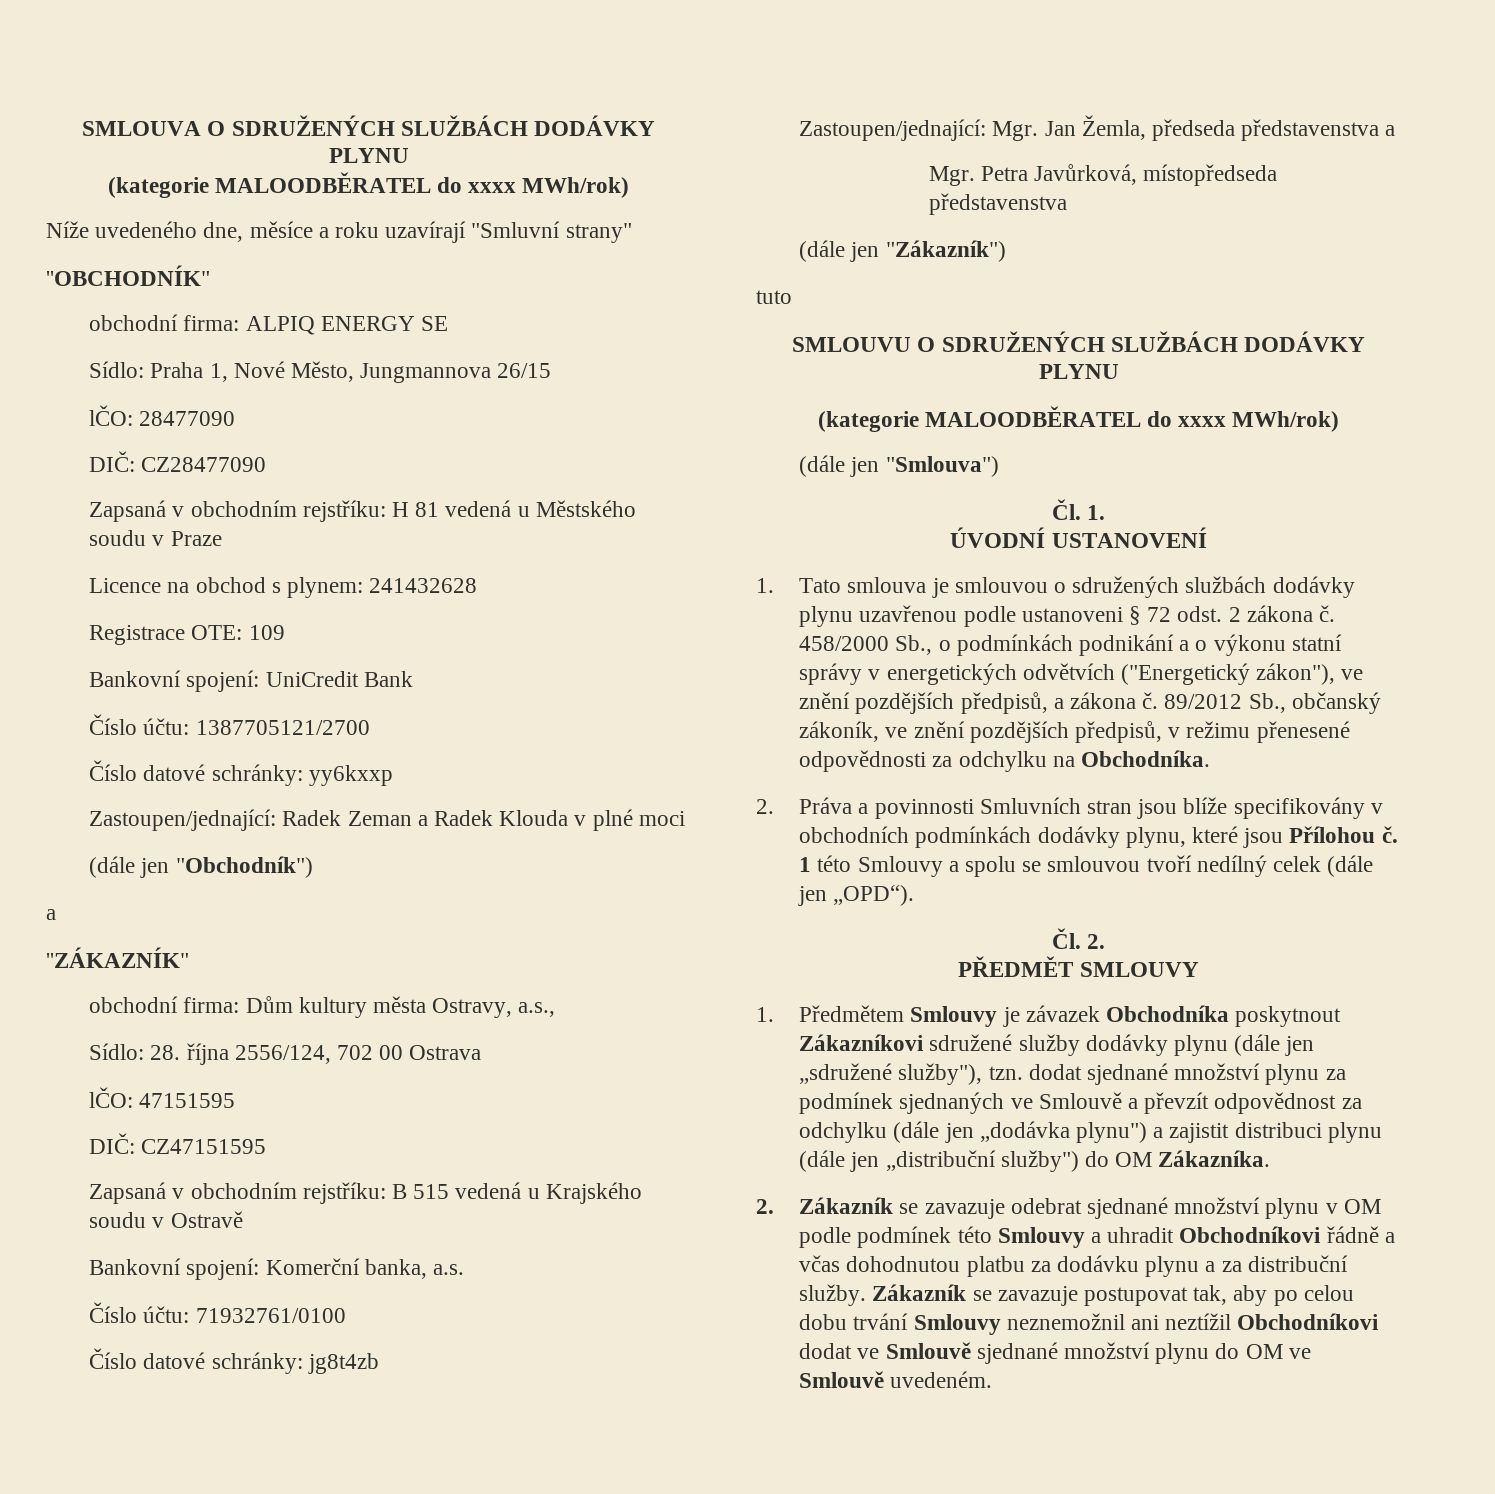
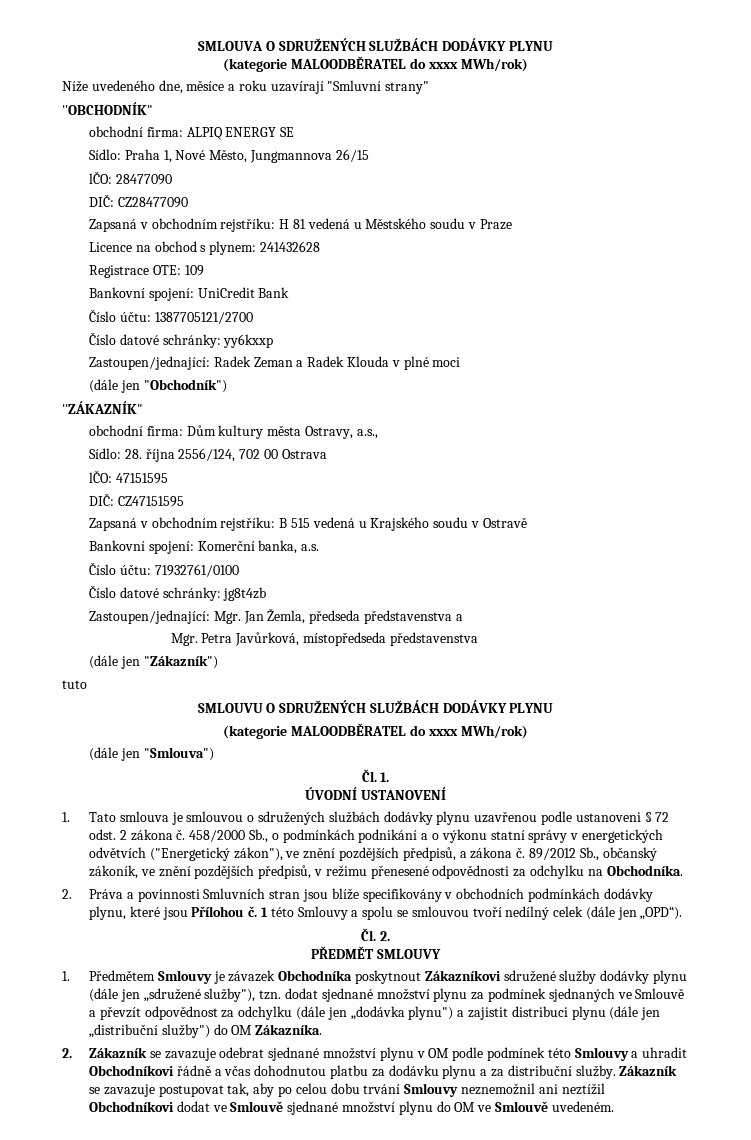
[46,909,56,920] // a -> (227, 386) none

